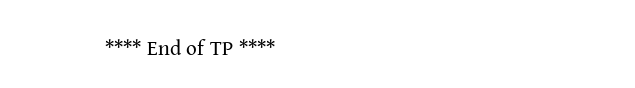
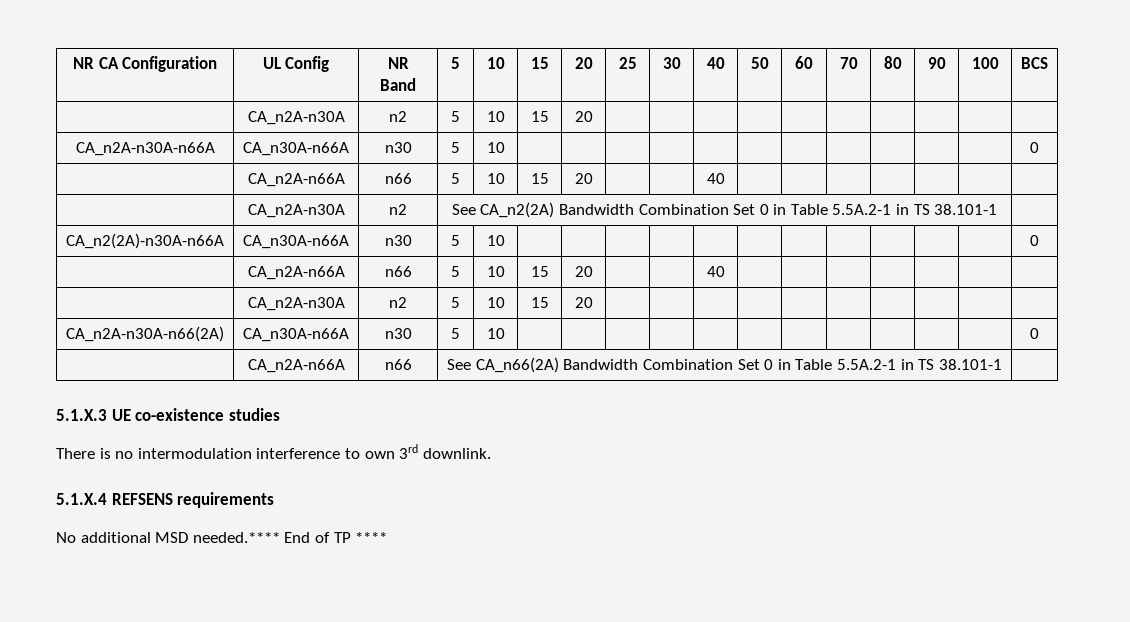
[105,39,141,55] **** -> [72,56,218,72] [262,56,330,72] [387,57,409,69] [380,78,416,91] [451,57,460,69] [486,57,505,69] [530,57,549,69] [574,57,593,69] [618,57,637,69] [662,57,681,69] [706,57,725,69] [750,57,769,69] [795,56,813,69] [839,57,858,69] [883,56,902,69] [927,57,946,69] [971,57,999,69] [1021,57,1048,69] [247,111,345,125] [389,111,407,122] [451,111,460,122] [486,111,505,122] [530,111,549,122] [574,111,593,122] [75,142,215,156] [243,142,349,156] [384,142,412,153] [451,142,460,153] [486,142,505,153] [1030,142,1039,153] [247,173,345,187] [384,173,412,184] [451,173,460,184] [486,173,505,184] [530,173,549,184] [574,173,593,184] [706,173,725,184] [247,204,345,218] [389,204,407,215] [451,202,998,218] [66,233,224,249] [243,235,349,249] [384,235,412,246] [451,235,460,246] [486,235,505,246] [1030,235,1039,246] [247,266,345,280] [384,266,412,277] [451,266,460,277] [486,266,505,277] [530,266,549,277] [574,266,593,277] [706,266,725,277] [247,297,345,311] [389,297,407,308] [451,297,460,308] [486,297,505,308] [530,297,549,308] [574,297,593,308] [66,326,224,342] [243,328,349,342] [384,328,412,339] [451,328,460,339] [486,328,505,339] [1030,328,1039,339] [247,359,345,373] [384,359,412,370] [447,357,1002,373] [56,408,280,421] [56,444,491,459] [56,492,275,508] [56,532,280,543] NR CA Configuration | UL Config | NR Band | 5 | 10 | 15 | 20 | 25 | 30 | 40 | 50 | 60 | 70 | 80 | 90 | 100 | BCS // | CA_n2A-n30A | n2 | 5 | 10 | 15 | 20 | | | | | | | | | | // CA_n2A-n30A-n66A | CA_n30A-n66A | n30 | 5 | 10 | | | | | | | | | | | | 0 // | CA_n2A-n66A | n66 | 5 | 10 | 15 | 20 | | | 40 | | | | | | | // | CA_n2A-n30A | n2 | See CA_n2(2A) Bandwidth Combination Set 0 in Table 5.5A.2-1 in TS 38.101-1 | // CA_n2(2A)-n30A-n66A | CA_n30A-n66A | n30 | 5 | 10 | | | | | | | | | | | | 0 // | CA_n2A-n66A | n66 | 5 | 10 | 15 | 20 | | | 40 | | | | | | | // | CA_n2A-n30A | n2 | 5 | 10 | 15 | 20 | | | | | | | | | | // CA_n2A-n30A-n66(2A) | CA_n30A-n66A | n30 | 5 | 10 | | | | | | | | | | | | 0 // | CA_n2A-n66A | n66 | See CA_n66(2A) Bandwidth Combination Set 0 in Table 5.5A.2-1 in TS 38.101-1 | // 5.1.X.3 UE co-existence studies // There is no intermodulation interference to own 3rd downlink. // 5.1.X.4 REFSENS requirements // No additional MSD needed.****

